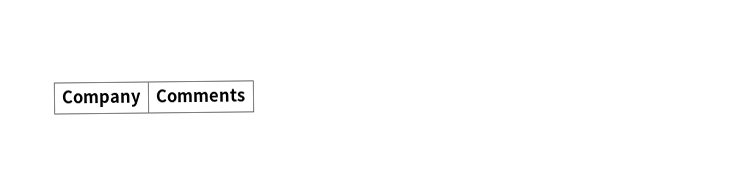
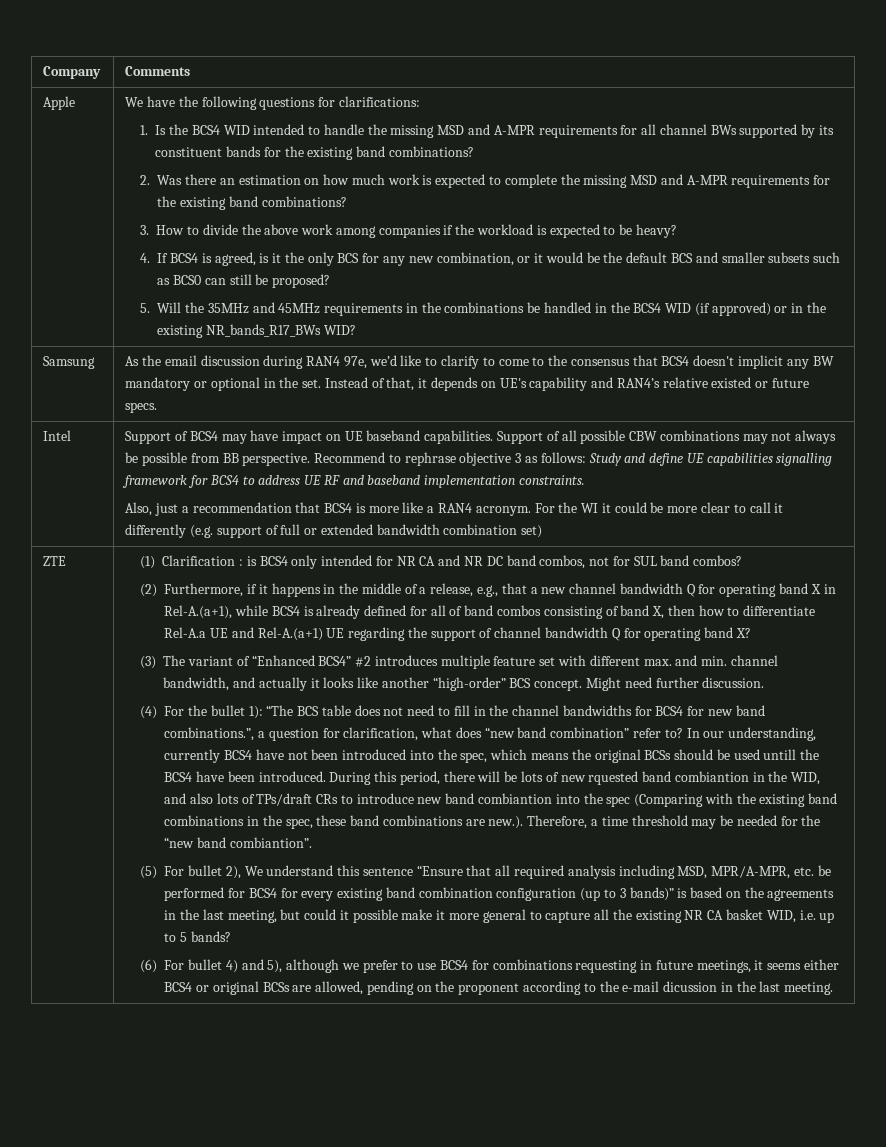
(246, 95) none -> [43,96,76,110] [125,96,420,110] [140,124,834,138] [155,146,474,160] [140,174,831,188] [157,196,347,210] [140,224,677,238] [140,252,841,266] [157,274,331,288] [140,302,826,316] [157,324,356,338] [43,356,96,369] [125,355,834,369] [125,377,809,391] [125,402,158,413] [43,430,72,441] [125,430,837,444] [125,452,833,466] [122,475,585,488] [125,502,784,516] [125,524,543,538] [43,556,67,566] [140,555,743,569] [140,583,836,597] [164,605,816,619] [164,627,751,641] [140,655,778,669] [163,677,765,691] [140,705,765,719] [164,727,817,741] [164,749,820,763] [164,771,821,785] [164,793,838,807] [164,815,821,829] [164,837,312,848] [140,865,831,879] [164,887,835,901] [164,909,835,923] [164,931,231,942] [140,959,839,973] [164,981,834,995] // Apple | We have the following questions for clarifications: // 1. Is the BCS4 WID intended to handle the missing MSD and A-MPR requirements for all channel BWs supported by its constituent bands for the existing band combinations? // 2. Was there an estimation on how much work is expected to complete the missing MSD and A-MPR requirements for the existing band combinations? // 3. How to divide the above work among companies if the workload is expected to be heavy? // 4. If BCS4 is agreed, is it the only BCS for any new combination, or it would be the default BCS and smaller subsets such as BCS0 can still be proposed? // 5. Will the 35MHz and 45MHz requirements in the combinations be handled in the BCS4 WID (if approved) or in the existing NR_bands_R17_BWs WID? // Samsung | As the email discussion during RAN4 97e, we’d like to clarify to come to the consensus that BCS4 doesn't implicit any BW mandatory or optional in the set. Instead of that, it depends on UE's capability and RAN4’s relative existed or future specs. // Intel | Support of BCS4 may have impact on UE baseband capabilities. Support of all possible CBW combinations may not always be possible from BB perspective. Recommend to rephrase objective 3 as follows: Study and define UE capabilities signalling framework for BCS4 to address UE RF and baseband implementation constraints. // Also, just a recommendation that BCS4 is more like a RAN4 acronym. For the WI it could be more clear to call it differently (e.g. support of full or extended bandwidth combination set) // ZTE | (1) Clarification : is BCS4 only intended for NR CA and NR DC band combos, not for SUL band combos? // (2) Furthermore, if it happens in the middle of a release, e.g., that a new channel bandwidth Q for operating band X in Rel-A.(a+1), while BCS4 is already defined for all of band combos consisting of band X, then how to differentiate Rel-A.a UE and Rel-A.(a+1) UE regarding the support of channel bandwidth Q for operating band X? // (3) The variant of “Enhanced BCS4” #2 introduces multiple feature set with different max. and min. channel bandwidth, and actually it looks like another “high-order” BCS concept. Might need further discussion. // (4) For the bullet 1): “The BCS table does not need to fill in the channel bandwidths for BCS4 for new band combinations.”, a question for clarification, what does “new band combination” refer to? In our understanding, currently BCS4 have not been introduced into the spec, which means the original BCSs should be used untill the BCS4 have been introduced. During this period, there will be lots of new rquested band combiantion in the WID, and also lots of TPs/draft CRs to introduce new band combiantion into the spec (Comparing with the existing band combinations in the spec, these band combinations are new.). Therefore, a time threshold may be needed for the “new band combiantion”. // (5) For bullet 2), We understand this sentence “Ensure that all required analysis including MSD, MPR/A-MPR, etc. be performed for BCS4 for every existing band combination configuration (up to 3 bands)” is based on the agreements in the last meeting, but could it possible make it more general to capture all the existing NR CA basket WID, i.e. up to 5 bands? // (6) For bullet 4) and 5), although we prefer to use BCS4 for combinations requesting in future meetings, it seems either BCS4 or original BCSs are allowed, pending on the proponent according to the e-mail dicussion in the last meeting.

